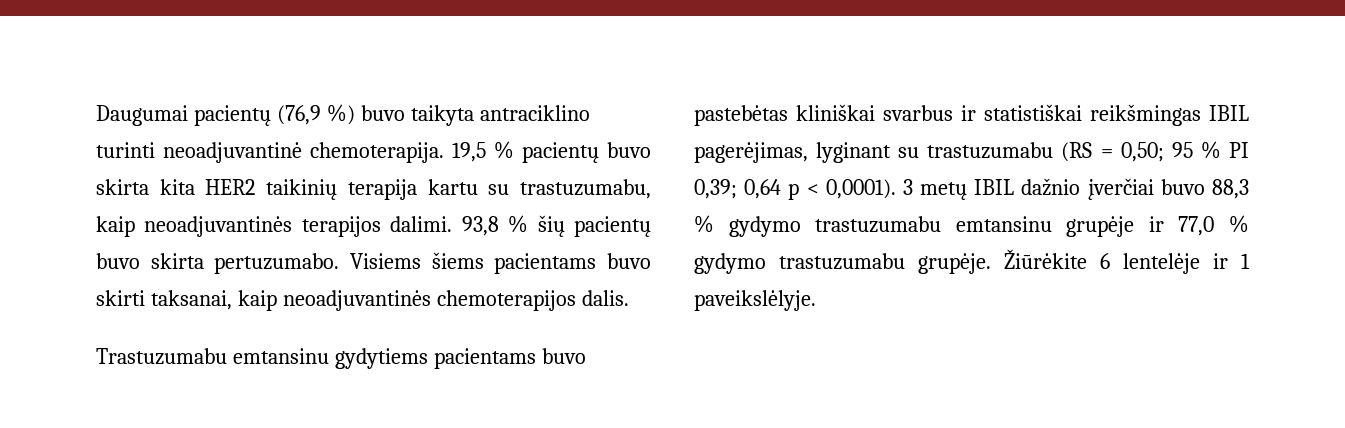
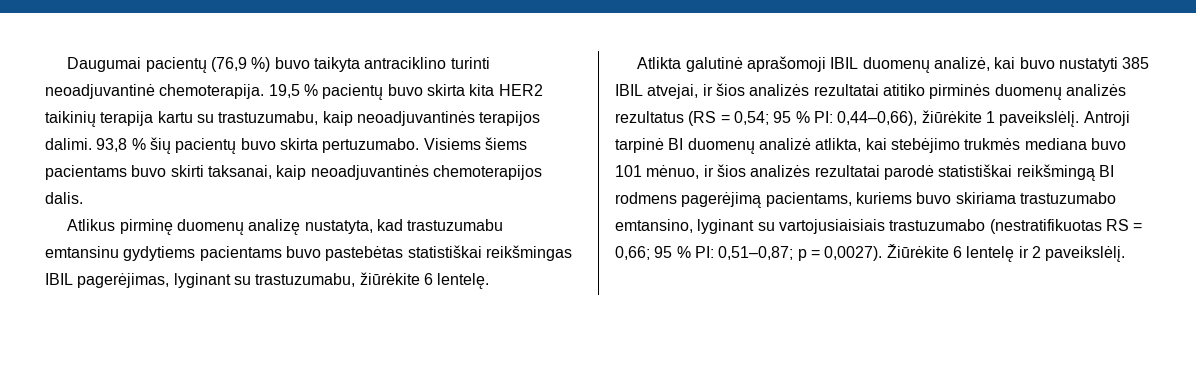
[96,348,227,365] Trastuzumabu -> [67,219,504,235] Atlikus pirminę duomenų analizę nustatyta, kad trastuzumabu
[796,104,976,121] kliniškai svarbus ir -> (404, 253) none
[927,142,1054,159] trastuzumabu -> [255,272,490,289] [637,56,1150,73] [615,83,1126,100] [615,111,684,123] trastuzumabu, žiūrėkite 6 lentelę. // Atlikta galutinė aprašomoji IBIL duomenų analizė, kai buvo nustatyti 385 IBIL atvejai, ir šios analizės rezultatai atitiko pirminės duomenų analizės rezultatus
[1120,141,1249,162] [694,178,1249,200] [694,215,1249,237] [694,249,1250,274] [694,290,816,311] 0,50; 95 % PI 0,39; 0,64 p < 0,0001). 3 metų IBIL dažnio įverčiai buvo 88,3 % gydymo trastuzumabu emtansinu grupėje ir 77,0 % gydymo trastuzumabu grupėje. Žiūrėkite 6 lentelėje ir 1 paveikslėlyje. -> [733,110,1130,127] [615,138,1126,154] [615,164,1114,181] [615,192,1116,208] [615,219,1143,234] [615,244,1126,262] 0,54; 95 % PI: 0,44–0,66), žiūrėkite 1 paveikslėlį. Antroji tarpinė BI duomenų analizė atlikta, kai stebėjimo trukmės mediana buvo 101 mėnuo, ir šios analizės rezultatai parodė statistiškai reikšmingą BI rodmens pagerėjimą pacientams, kuriems buvo skiriama trastuzumabo emtansino, lyginant su vartojusiaisiais trastuzumabo (nestratifikuotas RS = 0,66; 95 % PI: 0,51–0,87; p = 0,0027). Žiūrėkite 6 lentelę ir 2 paveikslėlį.

